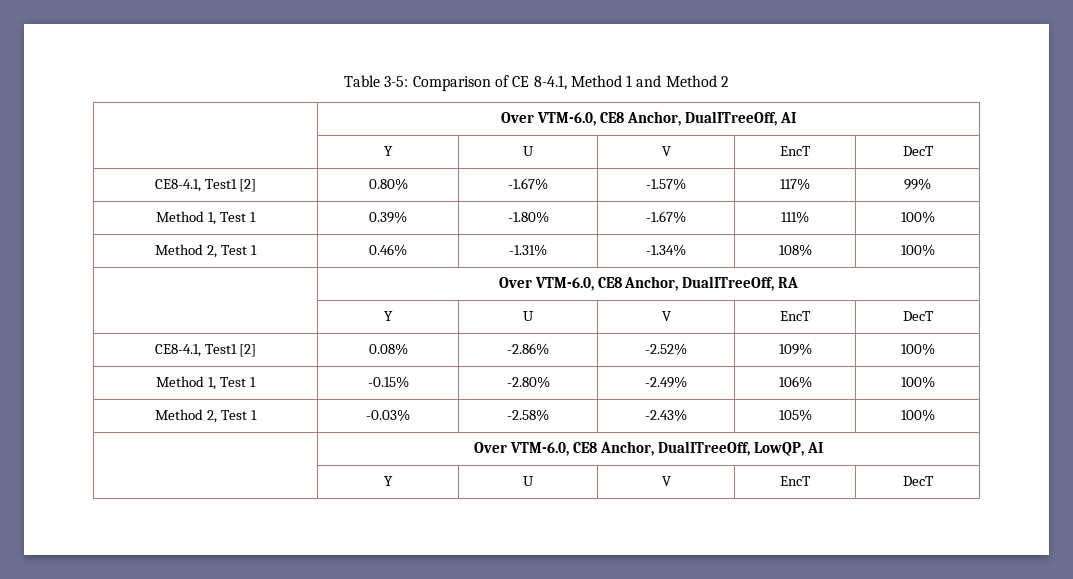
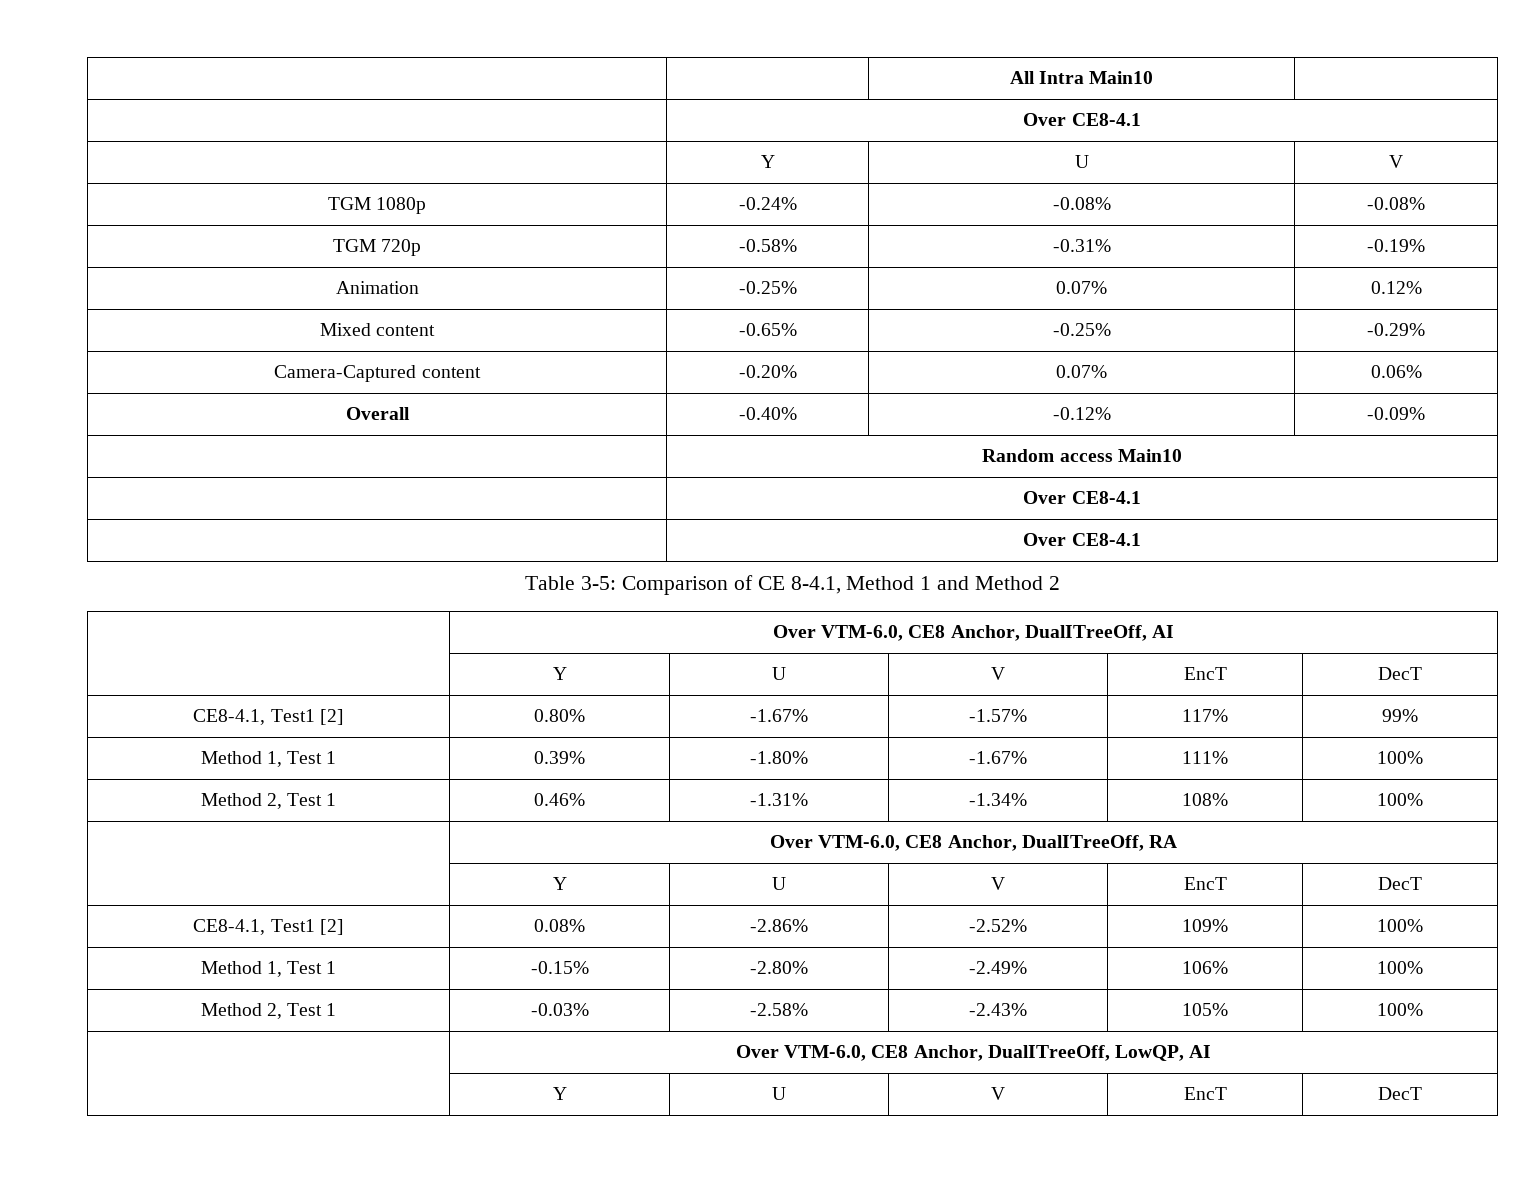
(343, 81) none -> [1009,71,1154,84] [1023,113,1141,126] [760,155,775,168] [1074,155,1089,168] [1388,155,1403,168] [327,197,427,214] [738,197,797,210] [1052,197,1111,210] [1366,197,1425,210] [332,239,422,256] [738,239,797,252] [1052,239,1111,252] [1366,239,1425,252] [335,281,419,294] [738,281,797,294] [1056,281,1107,294] [1370,281,1422,294] [319,323,436,336] [738,323,797,336] [1052,323,1111,336] [1366,323,1425,336] [274,365,481,382] [738,365,797,378] [1056,365,1107,378] [1370,365,1422,378] [345,407,410,420] [738,407,797,420] [1052,407,1111,420] [1366,407,1425,420] [982,449,1182,462] [1023,491,1141,504] [1023,533,1141,546] | | All Intra Main10 | // | Over CE8-4.1 // | Y | U | V // TGM 1080p | -0.24% | -0.08% | -0.08% // TGM 720p | -0.58% | -0.31% | -0.19% // Animation | -0.25% | 0.07% | 0.12% // Mixed content | -0.65% | -0.25% | -0.29% // Camera-Captured content | -0.20% | 0.07% | 0.06% // Overall | -0.40% | -0.12% | -0.09% // | Random access Main10 // | Over CE8-4.1 // | Over CE8-4.1 //

